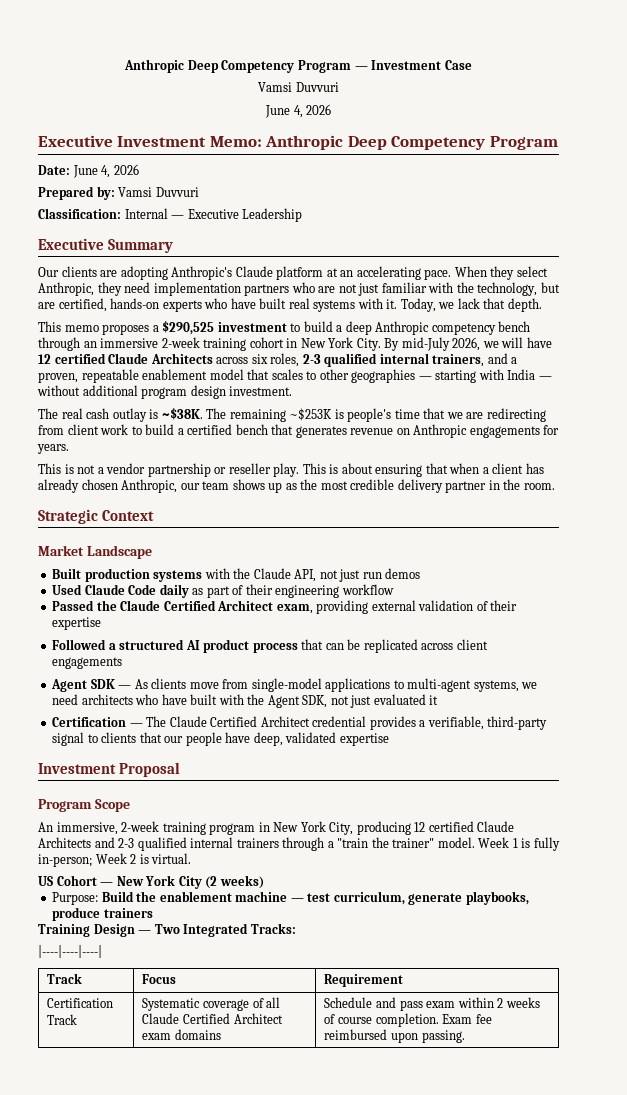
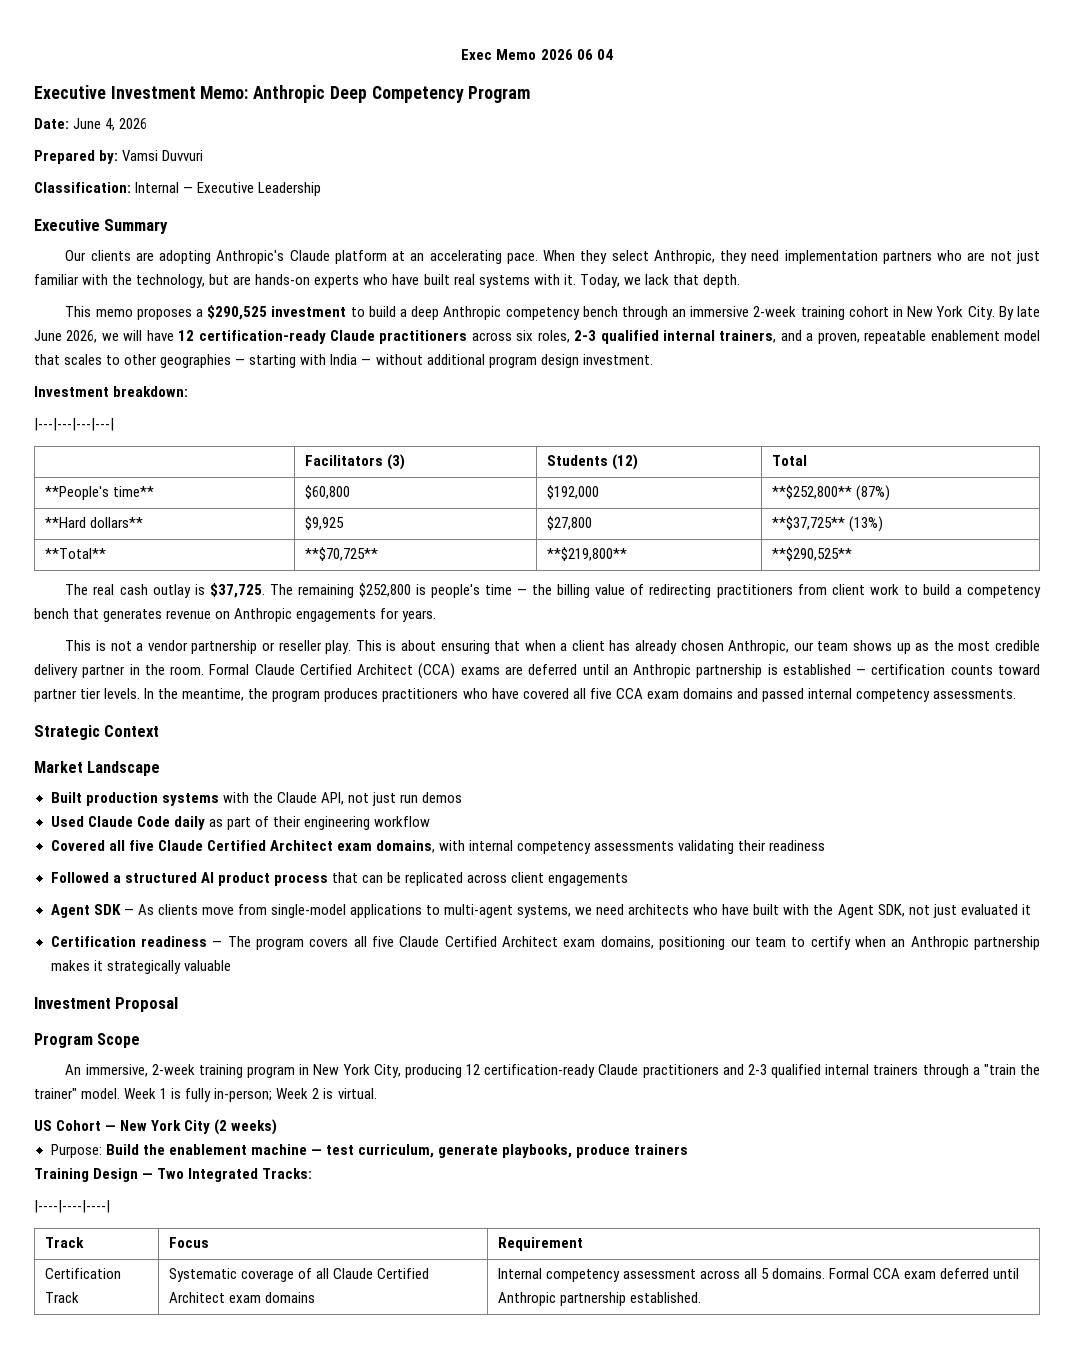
[124,59,472,73] [258,82,339,92] [264,104,332,118] Anthropic Deep Competency Program — Investment Case // Vamsi Duvvuri // June 4, 2026 -> [461,49,613,60] Exec Memo 2026 06 04
[58,298,107,312] certified, -> (252, 280) none
[401,337,450,351] mid-July -> [1017,306,1041,317] [34,330,62,341] late June
[54,353,213,364] certified Claude Architects -> [198,330,468,344] certification-ready Claude practitioners
(293, 391) none -> [34,386,189,397] [34,418,114,431] [304,454,405,470] [546,454,638,470] [771,455,807,466] [44,486,154,500] [304,485,350,499] [546,485,599,499] [771,485,890,501] [44,517,143,528] [304,516,344,530] [546,516,592,530] [771,516,883,532] [44,548,106,559] [304,547,378,561] [546,547,627,561] [771,547,852,561] // Investment breakdown: // |---|---|---|---| // | Facilitators (3) | Students (12) | Total // **People's time** | $60,800 | $192,000 | **$252,800** (87%) // **Hard dollars** | $9,925 | $27,800 | **$37,725** (13%) // **Total** | **$70,725** | **$219,800** | **$290,525**
[161,407,203,420] ~$38K. -> [209,583,265,598] $37,725.
[289,408,333,421] ~$253K -> [358,583,411,597] $252,800
[423,408,546,422] that we are redirecting -> [517,584,793,598] — the billing value of redirecting practitioners
[187,424,233,435] certified -> [967,585,1042,598] competency
(555, 486) none -> [209,663,1040,679] [34,688,1017,702] Formal Claude Certified Architect (CCA) exams are deferred until an Anthropic partnership is established — certification counts toward partner tier levels. In the meantime, the program produces practitioners who have covered all five CCA exam domains and passed internal competency assessments.
[52,600,518,614] [52,617,102,630] Passed the Claude Certified Architect exam, providing external validation of their expertise -> [50,840,826,854] Covered all five Claude Certified Architect exam domains, with internal competency assessments validating their readiness
(127, 722) none -> [140,936,207,947] readiness
[169,716,548,730] [52,732,389,746] Claude Certified Architect credential provides a verifiable, third-party signal to clients that our people have deep, validated expertise -> [255,936,1041,950] [50,960,231,974] program covers all five Claude Certified Architect exam domains, positioning our team to certify when an Anthropic partnership makes it strategically valuable
[428,821,515,832] [38,837,91,848] certified Claude Architects -> [484,1064,719,1078] certification-ready Claude practitioners
[324,997,540,1011] [324,1013,492,1027] [324,1029,465,1043] Schedule and pass exam within 2 weeks of course completion. Exam fee reimbursed upon passing. -> [497,1268,1020,1282] [497,1292,701,1306] Internal competency assessment across all 5 domains. Formal CCA exam deferred until Anthropic partnership established.

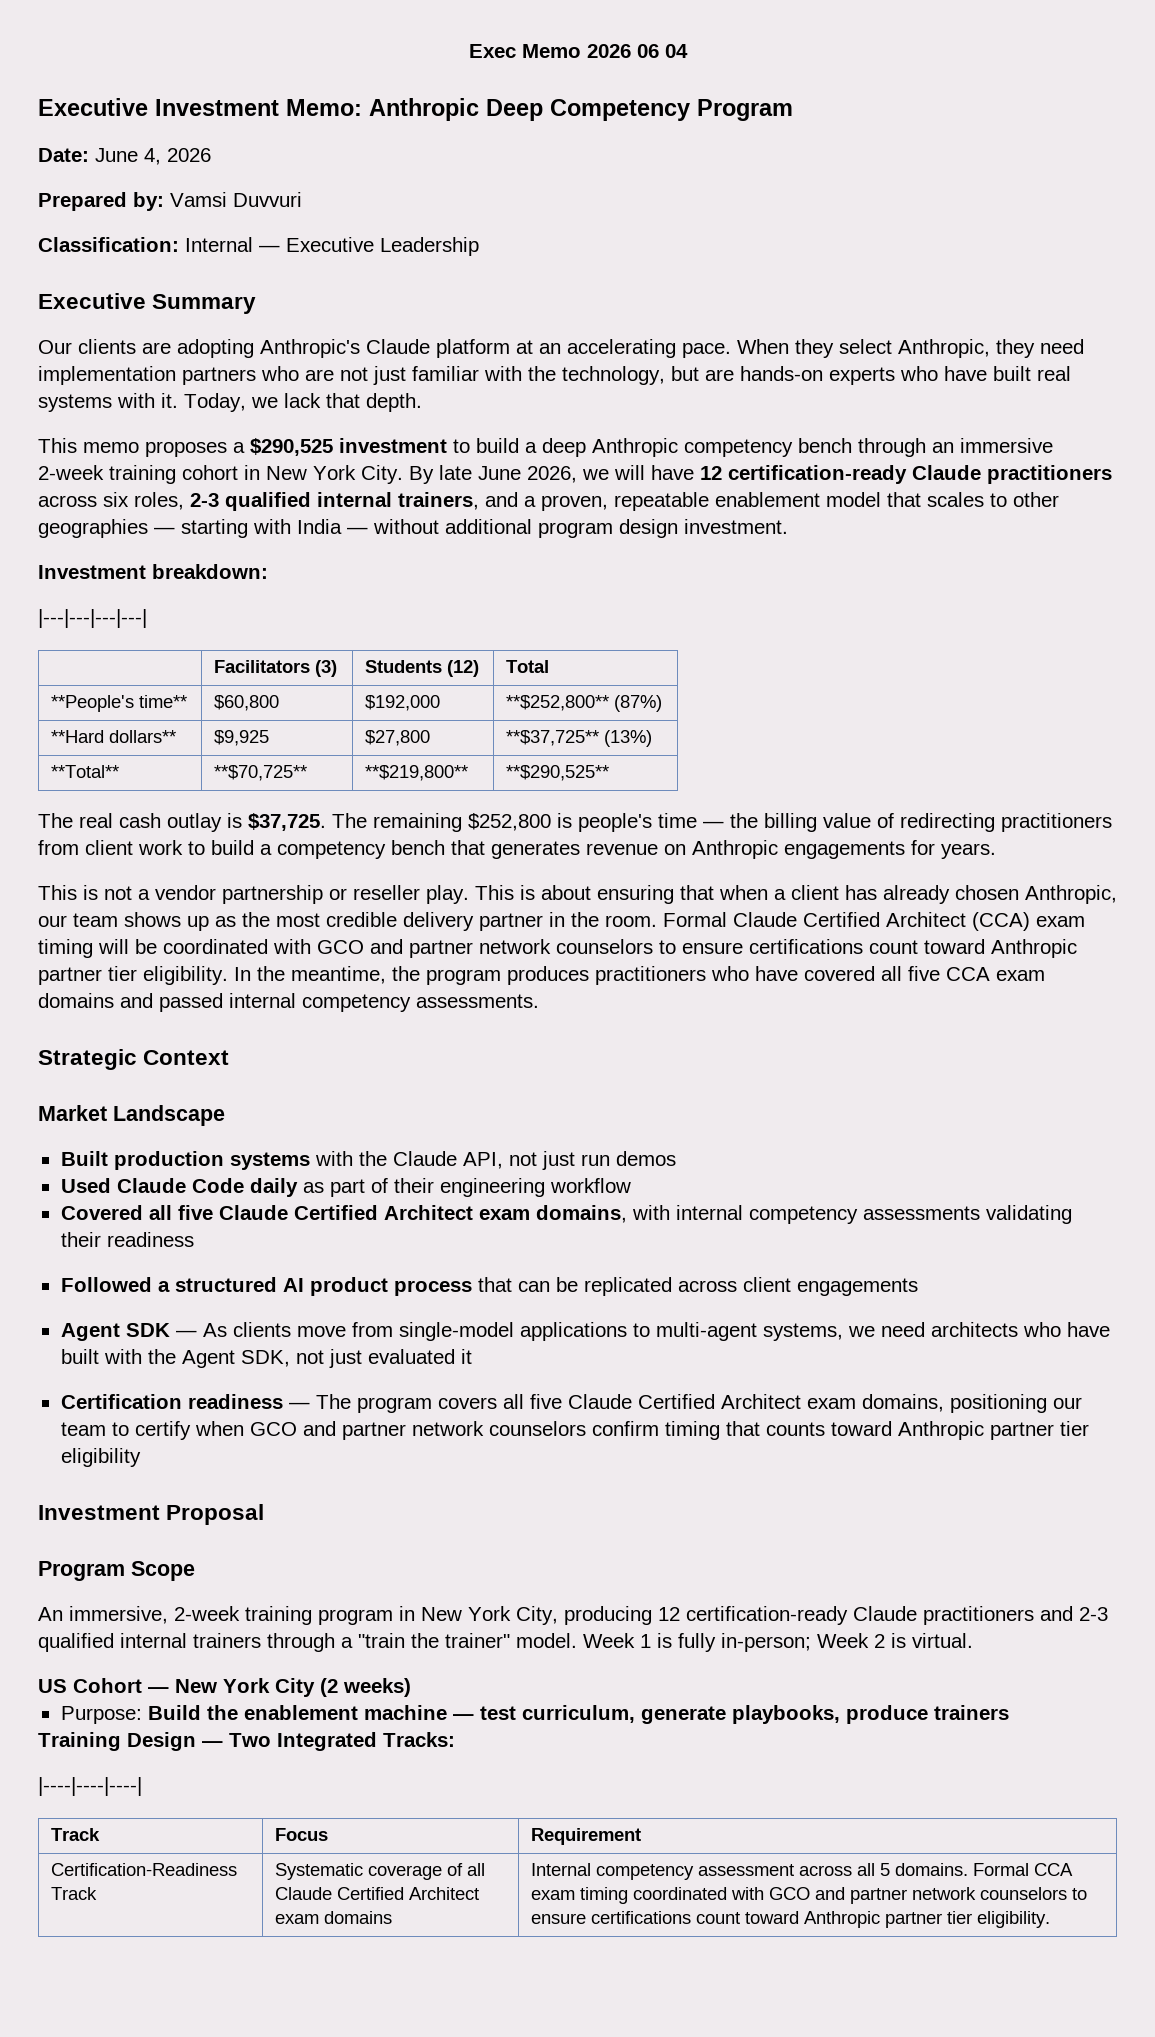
[460,664,1040,678] [34,688,141,702] exams are deferred until an Anthropic partnership is established — certification counts toward partner tier levels. -> [1036,916,1085,927] [38,939,1077,958] [38,966,228,985] exam timing will be coordinated with GCO and partner network counselors to ensure certifications count toward Anthropic partner tier eligibility.
[891,936,1041,950] [50,960,231,974] an Anthropic partnership makes it strategically valuable -> [249,1421,1089,1440] [60,1448,141,1467] GCO and partner network counselors confirm timing that counts toward Anthropic partner tier eligibility
[44,1268,121,1279] Certification -> [50,1863,237,1876] Certification-Readiness
[940,1268,1020,1279] [497,1292,701,1306] deferred until Anthropic partnership established. -> [579,1887,1087,1904] [530,1911,1050,1928] timing coordinated with GCO and partner network counselors to ensure certifications count toward Anthropic partner tier eligibility.

